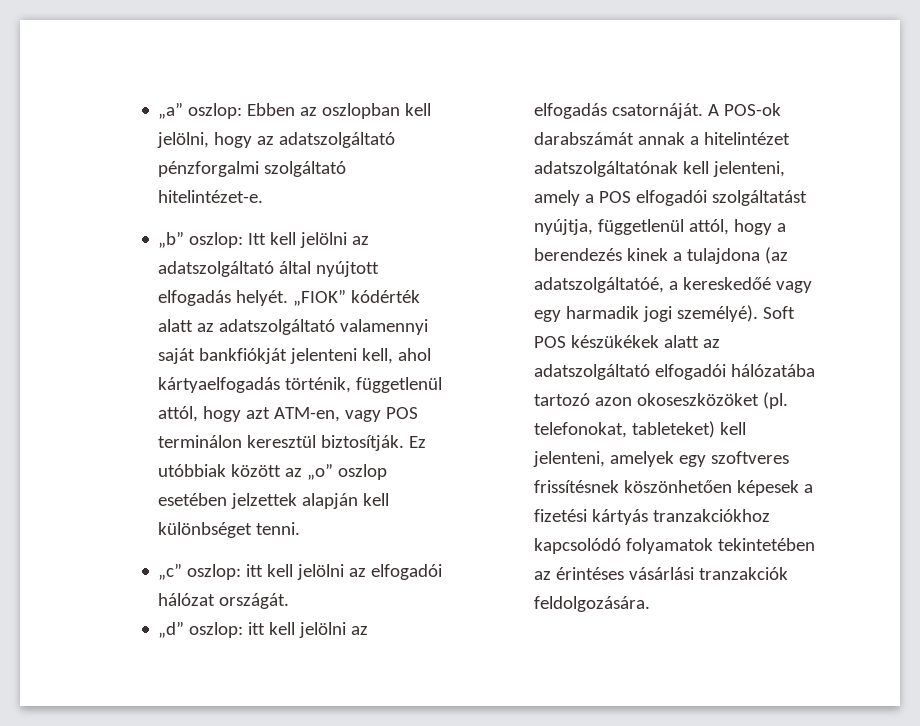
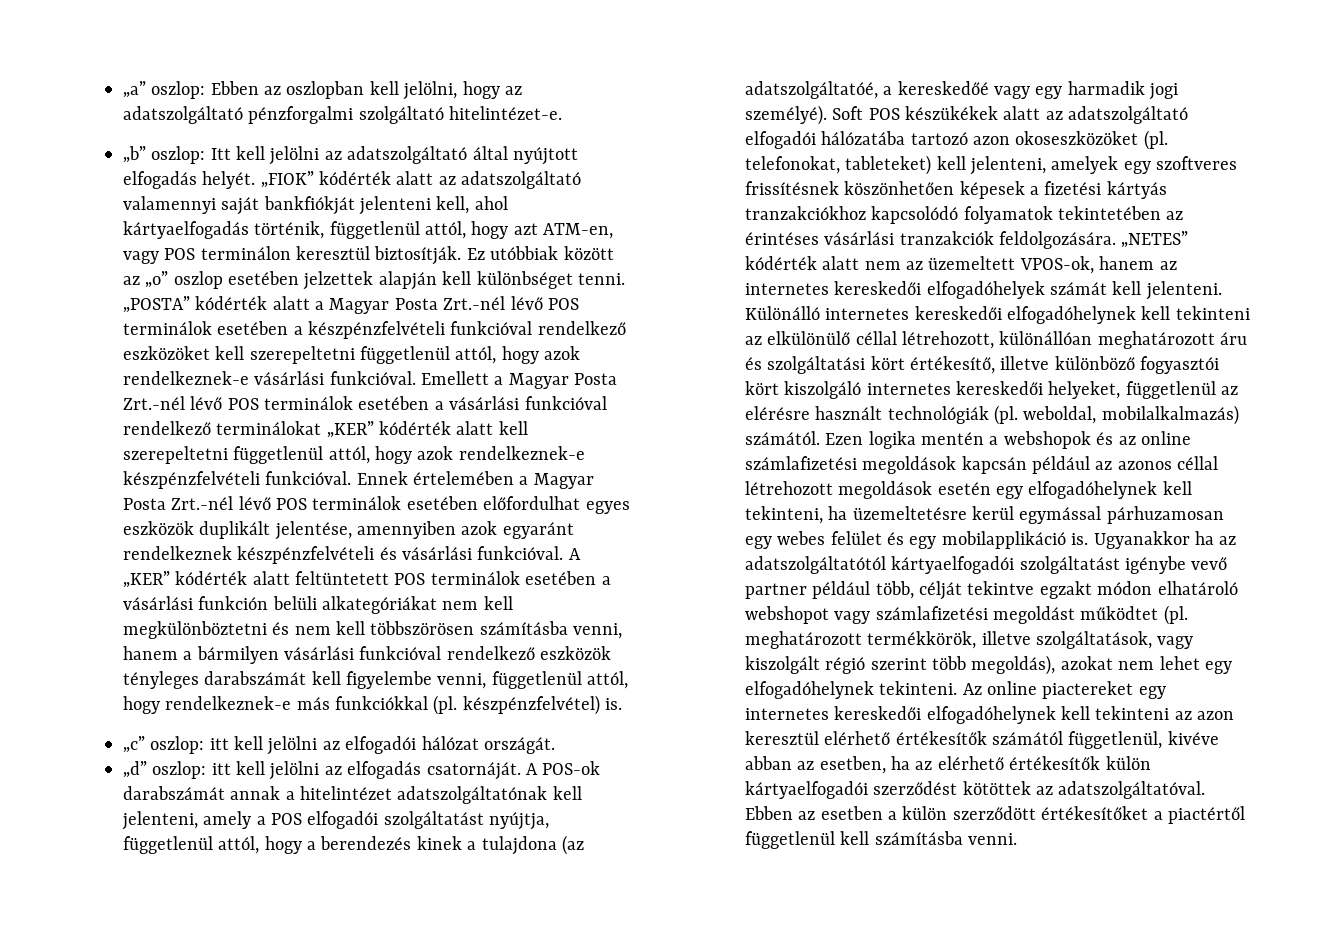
(301, 528) none -> [122,296,579,314] [122,321,626,339] [122,346,581,364] [122,371,618,389] [122,396,607,410] [122,421,528,438] [122,446,585,464] [122,471,594,489] [122,496,630,514] [122,521,574,540] [122,546,581,564] [122,571,611,588] [122,596,513,614] [122,621,623,639] [122,646,612,664] [122,671,629,689] [122,695,623,715] „POSTA” kódérték alatt a Magyar Posta Zrt.-nél lévő POS terminálok esetében a készpénzfelvételi funkcióval rendelkező eszközöket kell szerepeltetni függetlenül attól, hogy azok rendelkeznek-e vásárlási funkcióval. Emellett a Magyar Posta Zrt.-nél lévő POS terminálok esetében a vásárlási funkcióval rendelkező terminálokat „KER” kódérték alatt kell szerepeltetni függetlenül attól, hogy azok rendelkeznek-e készpénzfelvételi funkcióval. Ennek értelemében a Magyar Posta Zrt.-nél lévő POS terminálok esetében előfordulhat egyes eszközök duplikált jelentése, amennyiben azok egyaránt rendelkeznek készpénzfelvételi és vásárlási funkcióval. A „KER” kódérték alatt feltüntetett POS terminálok esetében a vásárlási funkción belüli alkategóriákat nem kell megkülönböztetni és nem kell többszörösen számításba venni, hanem a bármilyen vásárlási funkcióval rendelkező eszközök tényleges darabszámát kell figyelembe venni, függetlenül attól, hogy rendelkeznek-e más funkciókkal (pl. készpénzfelvétel) is.
(651, 604) none -> [1121,231,1189,248] [744,256,1177,274] [744,281,1222,300] [744,306,1250,324] [744,331,1248,349] [744,356,1220,374] [744,381,1239,399] [744,405,1239,425] [744,431,1191,449] [744,456,1219,474] [744,481,1192,499] [744,506,1224,524] [744,531,1237,549] [744,556,1228,574] [744,581,1238,600] [744,605,1188,625] [744,631,1194,649] [744,655,1232,675] [744,681,1166,699] [744,706,1235,724] [744,731,1219,749] [744,756,1151,774] [744,781,1206,799] [744,806,1245,824] [744,831,1017,849] „NETES” kódérték alatt nem az üzemeltett VPOS-ok, hanem az internetes kereskedői elfogadóhelyek számát kell jelenteni. Különálló internetes kereskedői elfogadóhelynek kell tekinteni az elkülönülő céllal létrehozott, különállóan meghatározott áru és szolgáltatási kört értékesítő, illetve különböző fogyasztói kört kiszolgáló internetes kereskedői helyeket, függetlenül az elérésre használt technológiák (pl. weboldal, mobilalkalmazás) számától. Ezen logika mentén a webshopok és az online számlafizetési megoldások kapcsán például az azonos céllal létrehozott megoldások esetén egy elfogadóhelynek kell tekinteni, ha üzemeltetésre kerül egymással párhuzamosan egy webes felület és egy mobilapplikáció is. Ugyanakkor ha az adatszolgáltatótól kártyaelfogadói szolgáltatást igénybe vevő partner például több, célját tekintve egzakt módon elhatároló webshopot vagy számlafizetési megoldást működtet (pl. meghatározott termékkörök, illetve szolgáltatások, vagy kiszolgált régió szerint több megoldás), azokat nem lehet egy elfogadóhelynek tekinteni. Az online piactereket egy internetes kereskedői elfogadóhelynek kell tekinteni az azon keresztül elérhető értékesítők számától függetlenül, kivéve abban az esetben, ha az elérhető értékesítők külön kártyaelfogadói szerződést kötöttek az adatszolgáltatóval. Ebben az esetben a külön szerződött értékesítőket a piactértől függetlenül kell számításba venni.

